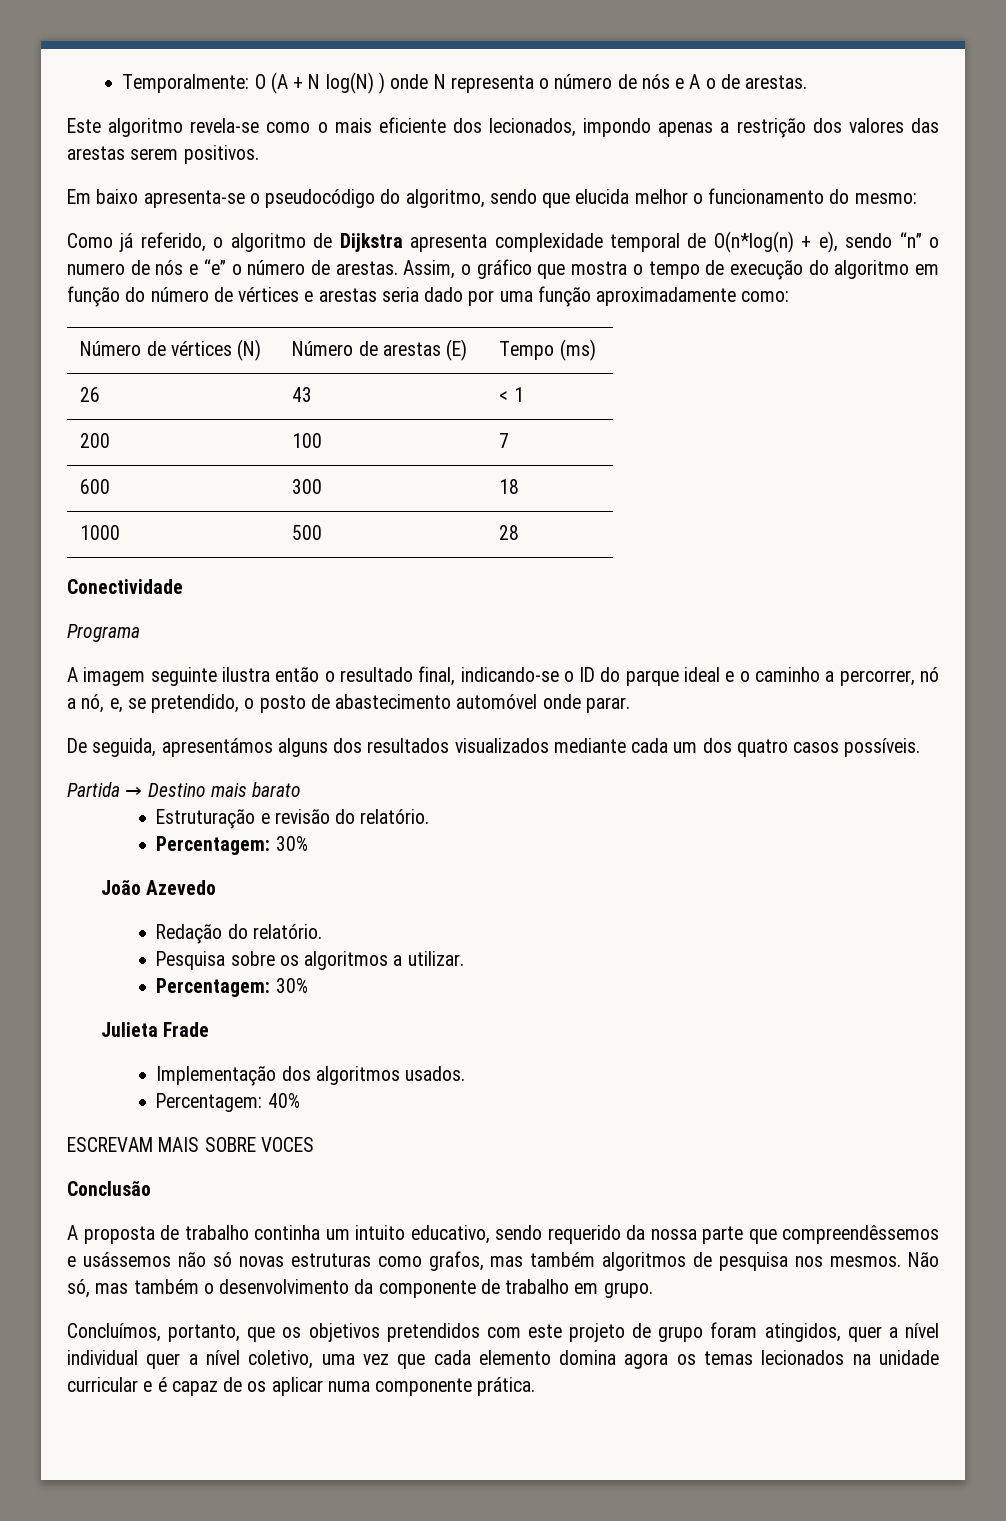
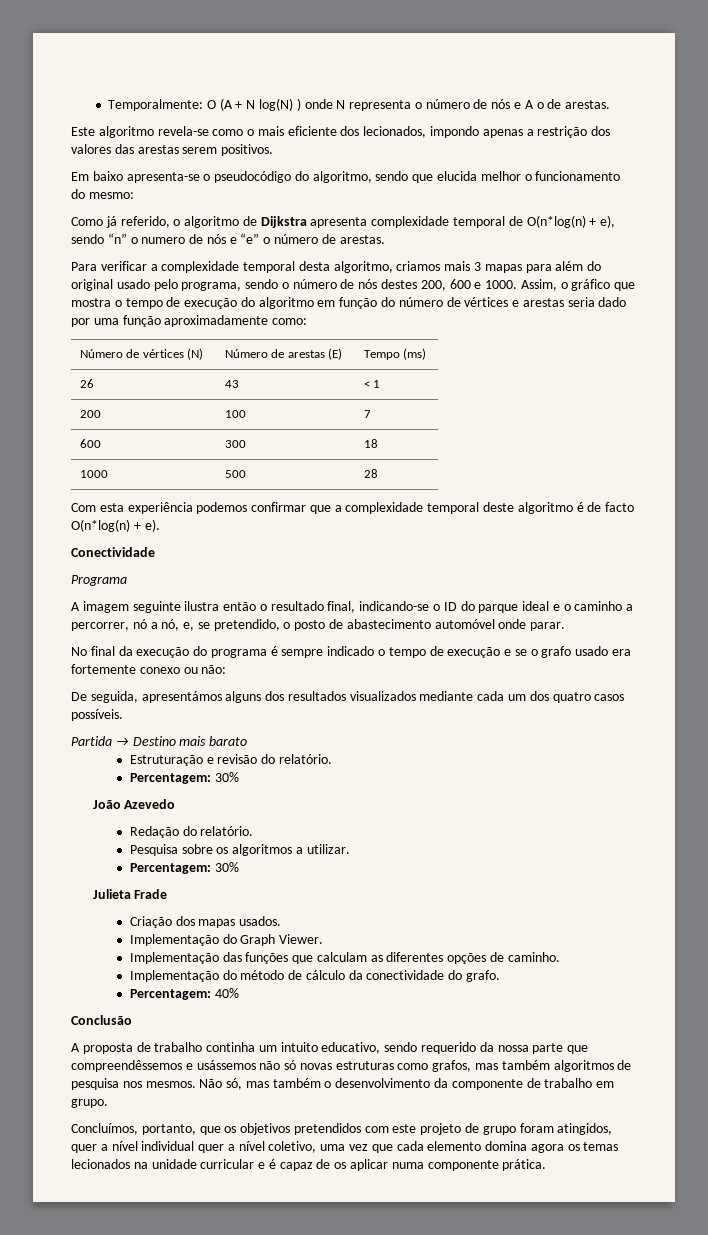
(398, 268) none -> [71,261,602,273] [71,279,518,291] // Para verificar a complexidade temporal desta algoritmo, criamos mais 3 mapas para além do original usado pelo programa, sendo o número de nós destes 200, 600 e 1000.
(520, 532) none -> [71,502,635,514] [71,519,160,532] // Com esta experiência podemos confirmar que a complexidade temporal deste algoritmo é de facto O(n*log(n) + e).
(630, 705) none -> [71,646,632,658] [71,664,227,674] // No final da execução do programa é sempre indicado o tempo de execução e se o grafo usado era fortemente conexo ou não:
[156,1066,466,1086] [156,1093,300,1112] [67,1137,314,1152] Implementação dos algoritmos usados. // Percentagem: 40% // ESCREVAM MAIS SOBRE VOCES -> [129,916,282,928] [129,934,324,946] [129,952,560,964] [129,970,501,982] [129,988,239,1000] Criação dos mapas usados. // Implementação do Graph Viewer. // Implementação das funções que calculam as diferentes opções de caminho. // Implementação do método de cálculo da conectividade do grafo. // Percentagem: 40%

